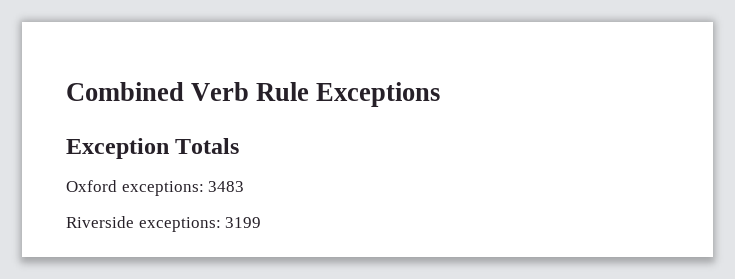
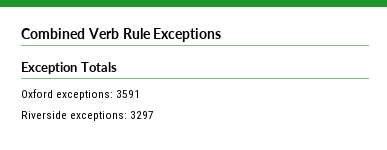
[208,181,245,192] 3483 -> [116,90,141,98] 3591
[225,217,262,228] 3199 -> [130,111,155,119] 3297

